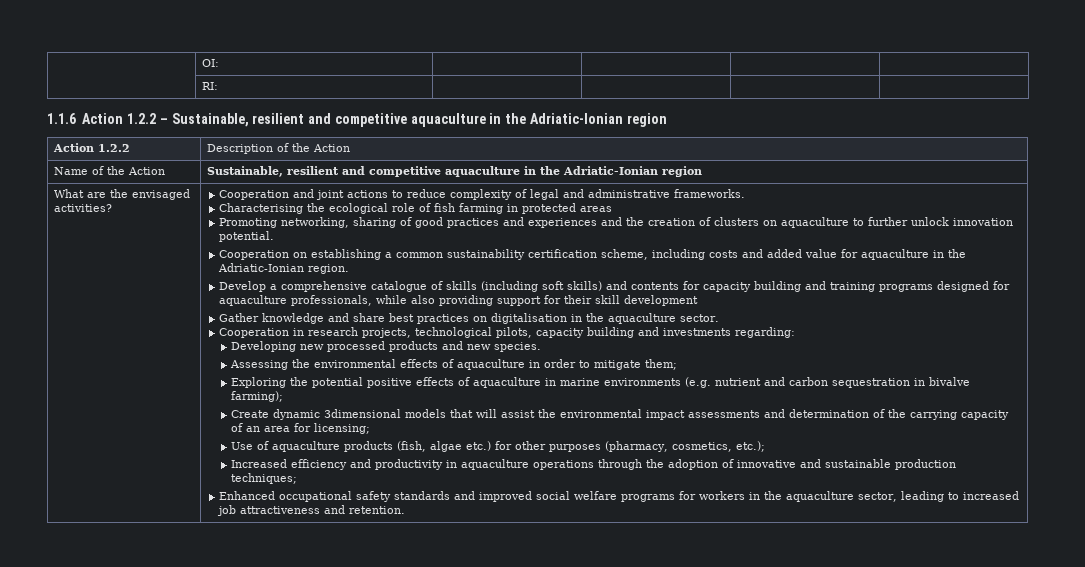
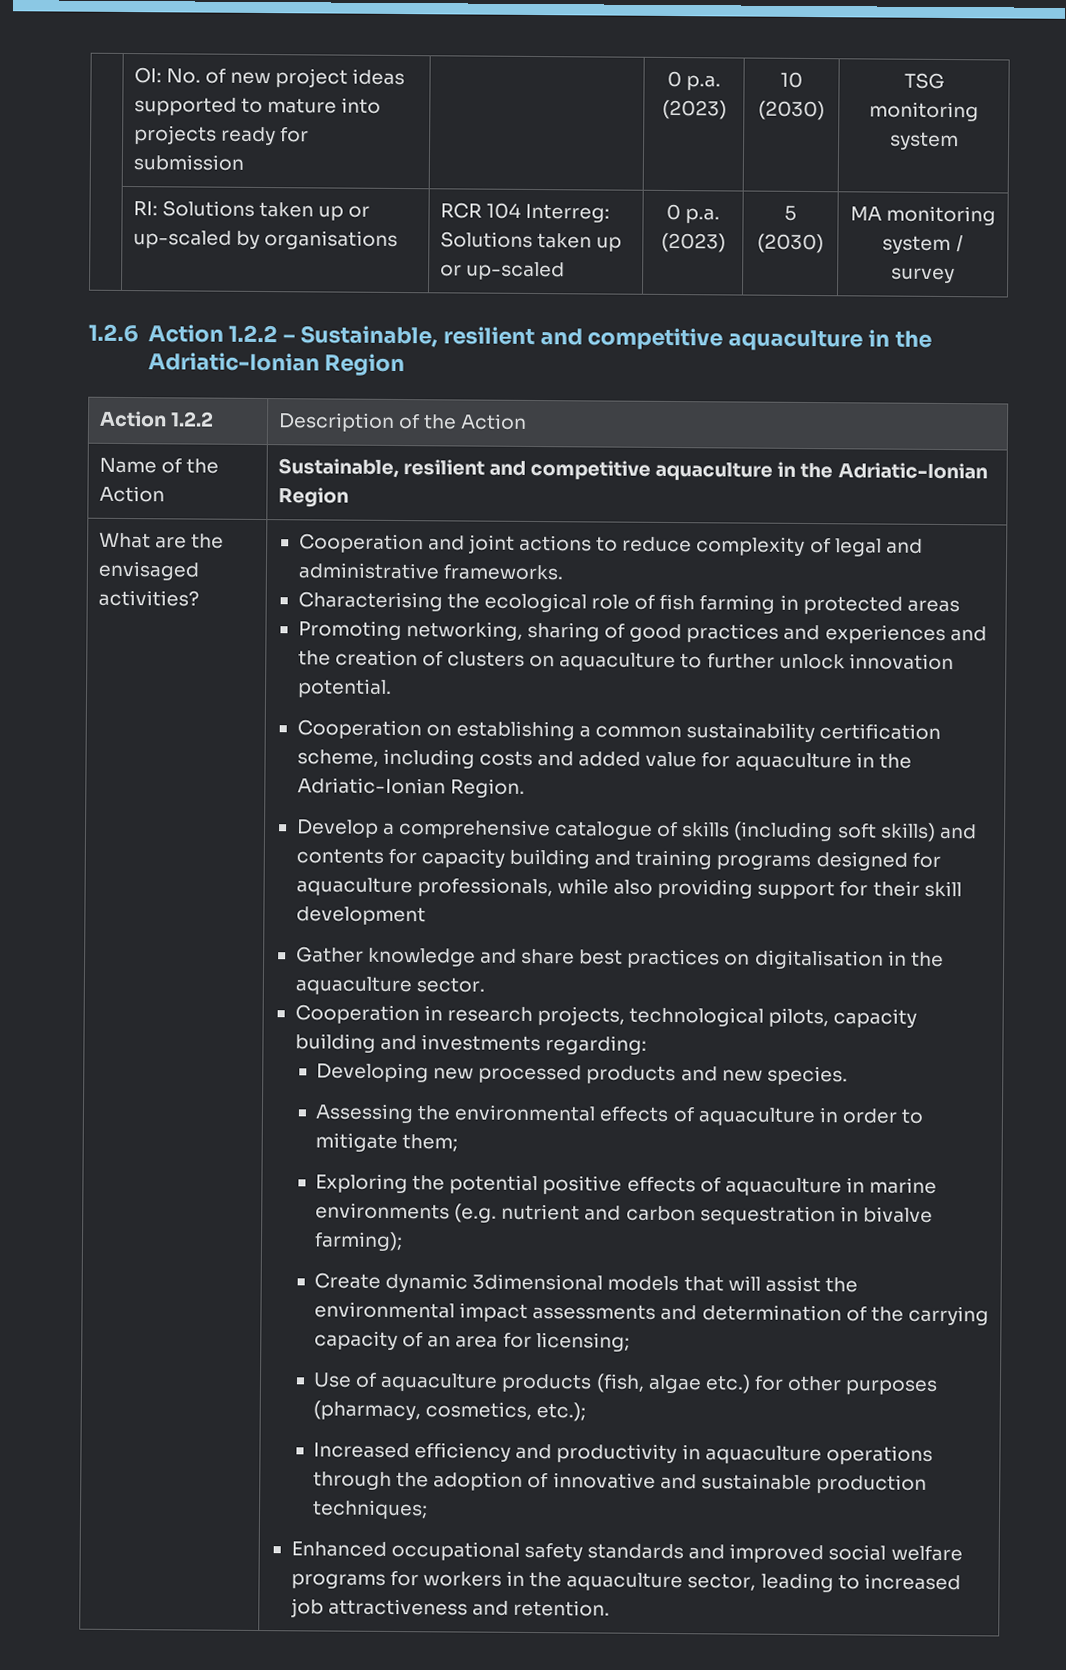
[201,82,218,90] [47,113,76,124] | | | | // | RI: | | | | // 1.1.6 -> [165,68,406,88] [133,97,382,116] [133,125,309,146] [132,154,244,171] [666,70,722,91] [661,99,727,120] [780,71,803,88] [758,100,825,121] [903,72,945,89] [869,101,979,122] [889,131,959,151] [132,200,371,221] [132,230,398,250] [439,202,610,223] [439,231,622,252] [439,261,565,281] [665,203,721,224] [660,232,726,253] [784,205,797,221] [757,233,824,254] [849,205,997,226] [882,235,964,255] [891,267,955,284] [88,323,139,343] No. of new project ideas supported to mature into projects ready for submission | | 0 p.a. (2023) | 10 (2030) | TSG monitoring system // | RI: Solutions taken up or up-scaled by organisations | RCR 104 Interreg: Solutions taken up or up-scaled | 0 p.a. (2023) | 5 (2030) | MA monitoring system / survey // 1.2.6
[626,113,667,127] region -> [324,353,406,377] Region
[661,166,702,177] region -> [277,487,349,508] Region
[307,264,349,274] region. -> [449,778,525,798] Region.

